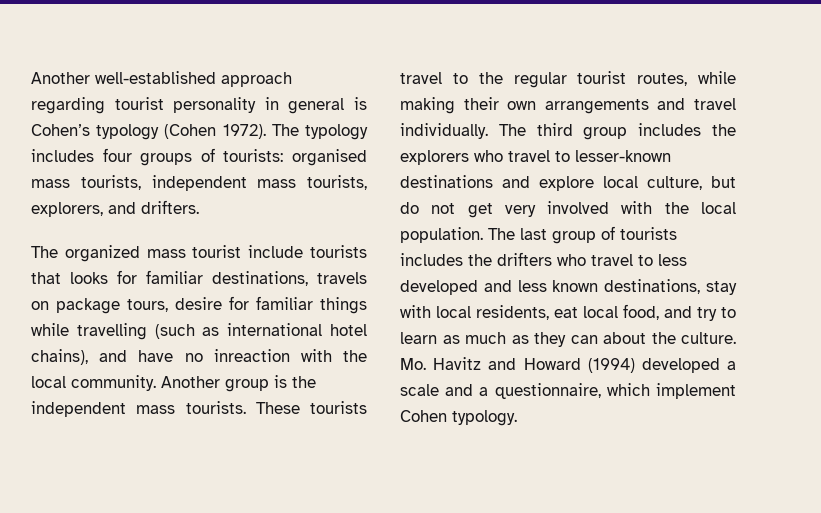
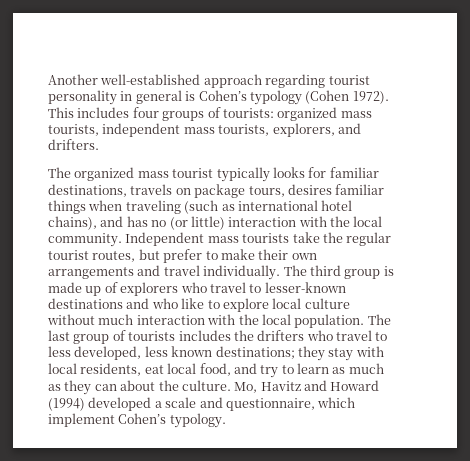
[271,124,368,140] The typology -> [48,107,74,118] This
[292,149,367,166] organised -> [277,107,338,121] organized
[248,245,368,258] [31,272,61,284] include tourists that -> [216,167,270,182] typically
[175,296,367,314] [31,323,147,340] desire for familiar things while travelling -> [287,184,385,195] [48,200,181,214] desires familiar things when traveling
[138,349,367,362] [31,375,316,392] [31,401,367,417] [400,71,736,88] [400,97,455,114] have no inreaction with the local community. Another group is the independent mass tourists. These tourists travel to the regular tourist routes, while making -> [126,216,383,230] [48,232,392,247] [48,249,255,263] has no (or little) interaction with the local community. Independent mass tourists take the regular tourist routes, but prefer to make
[638,123,736,136] includes the -> [383,266,394,276] [48,282,118,296] is made up of
[539,176,736,191] [400,201,610,218] explore local culture, but do not get very involved -> [151,298,350,312] [47,314,205,325] who like to explore local culture without much interaction
[400,279,701,295] developed and less known destinations, -> [74,346,325,361] developed, less known destinations; they
[400,358,426,370] Mo. -> [234,382,258,393] Mo,
[479,387,489,396] a -> (223, 402) none
[400,410,447,422] Cohen -> [118,413,167,424] Cohen’s

